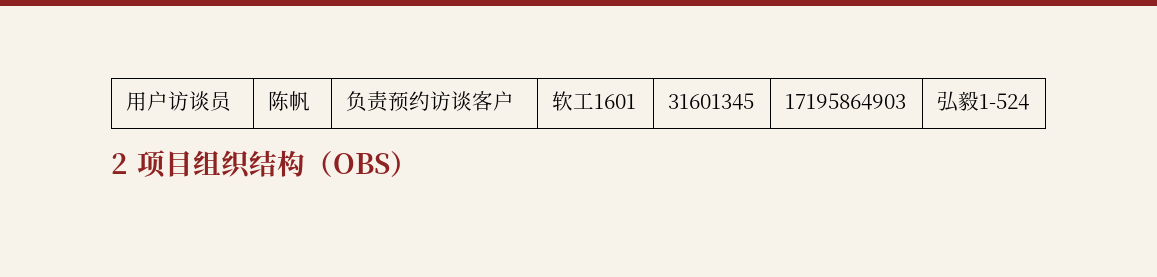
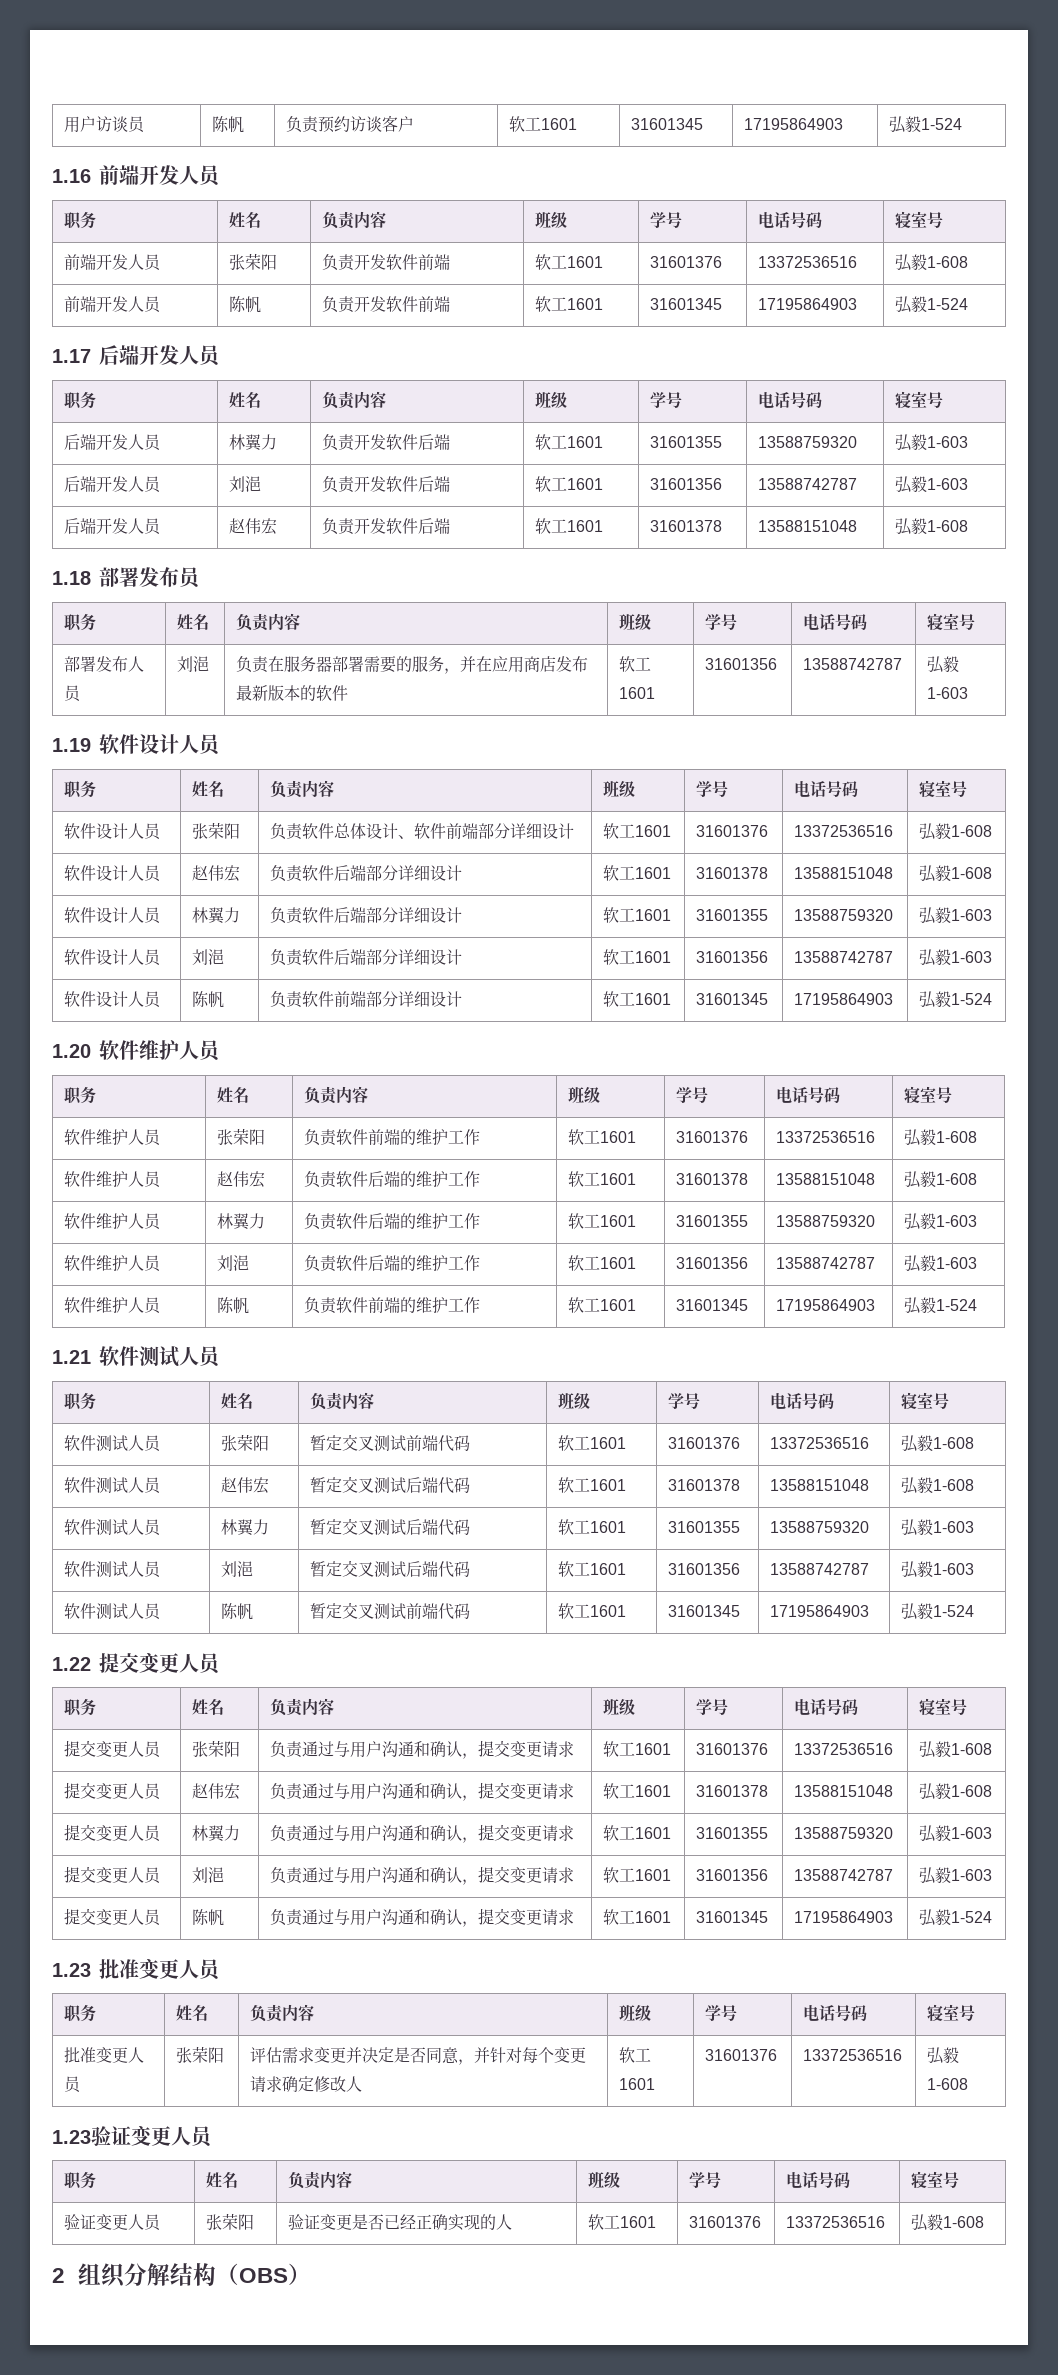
[111,150,252,179] 2项目组织 -> [52,165,222,187] [64,211,97,230] [229,211,262,228] [322,211,387,229] [535,212,568,229] [650,212,683,228] [758,212,823,228] [895,211,944,228] [64,254,162,271] [229,253,278,270] [322,254,451,271] [535,254,604,270] [650,256,723,268] [758,256,858,268] [895,254,969,271] [64,296,162,313] [229,296,262,313] [322,296,451,313] [535,296,604,312] [650,298,723,310] [758,298,858,310] [895,296,969,313] [52,345,222,367] [64,391,97,410] [229,391,262,408] [322,391,387,409] [535,392,568,409] [650,392,683,408] [758,392,823,408] [895,391,944,408] [64,434,162,451] [229,434,278,451] [322,434,451,451] [535,434,604,450] [650,436,723,448] [758,436,858,448] [895,434,969,451] [64,476,162,493] [229,476,262,493] [322,476,451,493] [535,476,604,492] [650,478,723,490] [758,478,858,490] [895,476,969,493] [64,518,162,535] [229,518,278,535] [322,518,451,535] [535,518,604,534] [650,520,723,532] [758,520,858,532] [895,518,969,535] [52,567,202,589] [64,613,97,632] [177,613,210,630] [236,613,301,631] [619,614,652,631] [705,614,738,630] [803,614,868,630] [927,613,976,630] [64,656,145,672] [64,685,82,702] [177,656,210,673] [236,656,589,674] [236,685,349,701] [619,656,652,672] [619,687,656,699] [705,658,778,670] [803,658,903,670] [927,656,960,673] [927,687,969,699] [52,734,222,756] [64,780,97,799] [192,780,225,797] [270,780,335,798] [603,781,636,798] [696,781,729,797] [794,781,859,797] [919,780,968,797] [64,823,162,840] [192,822,241,839] [270,823,575,840] [603,823,672,839] [696,825,769,837] [794,825,894,837] [919,823,993,840] [64,865,162,882] [192,865,241,882] [270,865,463,882] [603,865,672,881] [696,867,769,879] [794,867,894,879] [919,865,993,882] [64,907,162,924] [192,907,241,924] [270,907,463,924] [603,907,672,923] [696,909,769,921] [794,909,894,921] [919,907,993,924] [64,949,162,966] [192,949,225,966] [270,949,463,966] [603,949,672,965] [696,951,769,963] [794,951,894,963] [919,949,993,966] [64,991,162,1008] [192,991,225,1008] [270,991,463,1008] [603,991,672,1007] [696,993,769,1005] [794,993,894,1005] [919,991,993,1008] [52,1040,222,1062] [64,1086,97,1105] [217,1086,250,1103] [304,1086,369,1104] [568,1087,601,1104] [676,1087,709,1103] [776,1087,841,1103] [904,1086,953,1103] [64,1129,162,1146] [217,1128,266,1145] [304,1129,481,1146] [568,1129,637,1145] [676,1131,749,1143] [776,1131,876,1143] [904,1129,978,1146] [64,1171,162,1188] [217,1171,266,1188] [304,1171,481,1188] [568,1171,637,1187] [676,1173,749,1185] [776,1173,876,1185] [904,1171,978,1188] [64,1213,162,1230] [217,1213,266,1230] [304,1213,481,1230] [568,1213,637,1229] [676,1215,749,1227] [776,1215,876,1227] [904,1213,978,1230] [64,1255,162,1272] [217,1255,250,1272] [304,1255,481,1272] [568,1255,637,1271] [676,1257,749,1269] [776,1257,876,1269] [904,1255,978,1272] [64,1297,162,1314] [217,1297,250,1314] [304,1297,481,1314] [568,1297,637,1313] [676,1299,749,1311] [776,1299,876,1311] [904,1297,978,1314] [52,1346,222,1368] [64,1392,97,1411] [221,1392,254,1409] [310,1392,375,1410] [558,1393,591,1410] [668,1393,701,1409] [770,1393,835,1409] [901,1392,950,1409] [64,1435,162,1452] [221,1434,270,1451] [310,1434,471,1452] [558,1435,627,1451] [668,1437,741,1449] [770,1437,870,1449] [901,1435,975,1452] [64,1477,162,1494] [221,1477,270,1494] [310,1476,471,1494] [558,1477,627,1493] [668,1479,741,1491] [770,1479,870,1491] [901,1477,975,1494] [64,1519,162,1536] [221,1519,270,1536] [310,1518,471,1536] [558,1519,627,1535] [668,1521,741,1533] [770,1521,870,1533] [901,1519,975,1536] [64,1561,162,1578] [221,1561,254,1578] [310,1560,471,1578] [558,1561,627,1577] [668,1563,741,1575] [770,1563,870,1575] [901,1561,975,1578] [64,1603,162,1620] [221,1603,254,1620] [310,1602,471,1620] [558,1603,627,1619] [668,1605,741,1617] [770,1605,870,1617] [901,1603,975,1620] [52,1652,222,1675] [64,1698,97,1717] [192,1698,225,1715] [270,1698,335,1716] [603,1699,636,1716] [696,1699,729,1715] [794,1699,859,1715] [919,1698,968,1715] [64,1740,162,1758] [192,1740,241,1757] [270,1740,575,1759] [603,1741,672,1757] [696,1743,769,1755] [794,1743,894,1755] [919,1741,993,1758] [64,1782,162,1800] [192,1783,241,1800] [270,1782,575,1801] [603,1783,672,1799] [696,1785,769,1797] [794,1785,894,1797] [919,1783,993,1800] [64,1824,162,1842] [192,1825,241,1842] [270,1824,575,1843] [603,1825,672,1841] [696,1827,769,1839] [794,1827,894,1839] [919,1825,993,1842] [64,1866,162,1884] [192,1867,225,1884] [270,1866,575,1885] [603,1867,672,1883] [696,1869,769,1881] [794,1869,894,1881] [919,1867,993,1884] [64,1908,162,1926] [192,1909,225,1926] [270,1908,575,1927] [603,1909,672,1925] [696,1911,769,1923] [794,1911,894,1923] [919,1909,993,1926] [52,1958,222,1981] [64,2004,97,2023] [176,2004,209,2021] [250,2004,315,2022] [619,2005,652,2022] [705,2005,738,2021] [803,2005,868,2021] [927,2004,976,2021] [64,2047,145,2063] [64,2076,82,2093] [176,2046,225,2063] [250,2047,587,2065] [250,2076,363,2092] [619,2047,652,2063] [619,2078,656,2090] [705,2049,778,2061] [803,2049,903,2061] [927,2047,960,2064] [927,2078,969,2090] [52,2125,214,2148] [64,2171,97,2190] [206,2171,239,2188] [288,2171,353,2189] [588,2172,621,2189] [689,2172,722,2188] [786,2172,851,2188] [911,2171,960,2188] [64,2214,162,2231] [206,2213,255,2230] [288,2214,513,2231] [588,2214,657,2230] [689,2216,762,2228] [786,2216,886,2228] [911,2214,985,2231] [52,2263,170,2288] 1.16前端开发人员 // 职务 | 姓名 | 负责内容 | 班级 | 学号 | 电话号码 | 寝室号 // 前端开发人员 | 张荣阳 | 负责开发软件前端 | 软工1601 | 31601376 | 13372536516 | 弘毅1-608 // 前端开发人员 | 陈帆 | 负责开发软件前端 | 软工1601 | 31601345 | 17195864903 | 弘毅1-524 // 1.17后端开发人员 // 职务 | 姓名 | 负责内容 | 班级 | 学号 | 电话号码 | 寝室号 // 后端开发人员 | 林翼力 | 负责开发软件后端 | 软工1601 | 31601355 | 13588759320 | 弘毅1-603 // 后端开发人员 | 刘浥 | 负责开发软件后端 | 软工1601 | 31601356 | 13588742787 | 弘毅1-603 // 后端开发人员 | 赵伟宏 | 负责开发软件后端 | 软工1601 | 31601378 | 13588151048 | 弘毅1-608 // 1.18部署发布员 // 职务 | 姓名 | 负责内容 | 班级 | 学号 | 电话号码 | 寝室号 // 部署发布人员 | 刘浥 | 负责在服务器部署需要的服务，并在应用商店发布最新版本的软件 | 软工1601 | 31601356 | 13588742787 | 弘毅1-603 // 1.19软件设计人员 // 职务 | 姓名 | 负责内容 | 班级 | 学号 | 电话号码 | 寝室号 // 软件设计人员 | 张荣阳 | 负责软件总体设计、软件前端部分详细设计 | 软工1601 | 31601376 | 13372536516 | 弘毅1-608 // 软件设计人员 | 赵伟宏 | 负责软件后端部分详细设计 | 软工1601 | 31601378 | 13588151048 | 弘毅1-608 // 软件设计人员 | 林翼力 | 负责软件后端部分详细设计 | 软工1601 | 31601355 | 13588759320 | 弘毅1-603 // 软件设计人员 | 刘浥 | 负责软件后端部分详细设计 | 软工1601 | 31601356 | 13588742787 | 弘毅1-603 // 软件设计人员 | 陈帆 | 负责软件前端部分详细设计 | 软工1601 | 31601345 | 17195864903 | 弘毅1-524 // 1.20软件维护人员 // 职务 | 姓名 | 负责内容 | 班级 | 学号 | 电话号码 | 寝室号 // 软件维护人员 | 张荣阳 | 负责软件前端的维护工作 | 软工1601 | 31601376 | 13372536516 | 弘毅1-608 // 软件维护人员 | 赵伟宏 | 负责软件后端的维护工作 | 软工1601 | 31601378 | 13588151048 | 弘毅1-608 // 软件维护人员 | 林翼力 | 负责软件后端的维护工作 | 软工1601 | 31601355 | 13588759320 | 弘毅1-603 // 软件维护人员 | 刘浥 | 负责软件后端的维护工作 | 软工1601 | 31601356 | 13588742787 | 弘毅1-603 // 软件维护人员 | 陈帆 | 负责软件前端的维护工作 | 软工1601 | 31601345 | 17195864903 | 弘毅1-524 // 1.21软件测试人员 // 职务 | 姓名 | 负责内容 | 班级 | 学号 | 电话号码 | 寝室号 // 软件测试人员 | 张荣阳 | 暂定交叉测试前端代码 | 软工1601 | 31601376 | 13372536516 | 弘毅1-608 // 软件测试人员 | 赵伟宏 | 暂定交叉测试后端代码 | 软工1601 | 31601378 | 13588151048 | 弘毅1-608 // 软件测试人员 | 林翼力 | 暂定交叉测试后端代码 | 软工1601 | 31601355 | 13588759320 | 弘毅1-603 // 软件测试人员 | 刘浥 | 暂定交叉测试后端代码 | 软工1601 | 31601356 | 13588742787 | 弘毅1-603 // 软件测试人员 | 陈帆 | 暂定交叉测试前端代码 | 软工1601 | 31601345 | 17195864903 | 弘毅1-524 // 1.22提交变更人员 // 职务 | 姓名 | 负责内容 | 班级 | 学号 | 电话号码 | 寝室号 // 提交变更人员 | 张荣阳 | 负责通过与用户沟通和确认，提交变更请求 | 软工1601 | 31601376 | 13372536516 | 弘毅1-608 // 提交变更人员 | 赵伟宏 | 负责通过与用户沟通和确认，提交变更请求 | 软工1601 | 31601378 | 13588151048 | 弘毅1-608 // 提交变更人员 | 林翼力 | 负责通过与用户沟通和确认，提交变更请求 | 软工1601 | 31601355 | 13588759320 | 弘毅1-603 // 提交变更人员 | 刘浥 | 负责通过与用户沟通和确认，提交变更请求 | 软工1601 | 31601356 | 13588742787 | 弘毅1-603 // 提交变更人员 | 陈帆 | 负责通过与用户沟通和确认，提交变更请求 | 软工1601 | 31601345 | 17195864903 | 弘毅1-524 // 1.23批准变更人员 // 职务 | 姓名 | 负责内容 | 班级 | 学号 | 电话号码 | 寝室号 // 批准变更人员 | 张荣阳 | 评估需求变更并决定是否同意，并针对每个变更请求确定修改人 | 软工1601 | 31601376 | 13372536516 | 弘毅1-608 // 1.23验证变更人员 // 职务 | 姓名 | 负责内容 | 班级 | 学号 | 电话号码 | 寝室号 // 验证变更人员 | 张荣阳 | 验证变更是否已经正确实现的人 | 软工1601 | 31601376 | 13372536516 | 弘毅1-608 // 2组织分解

